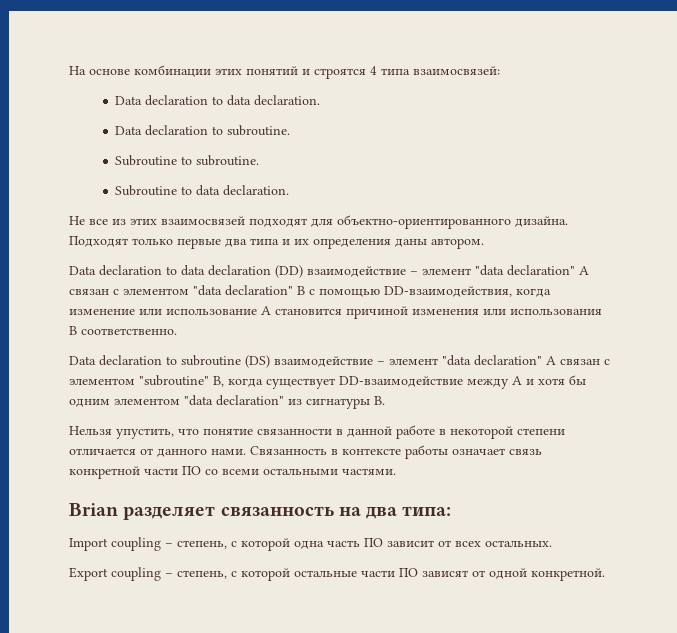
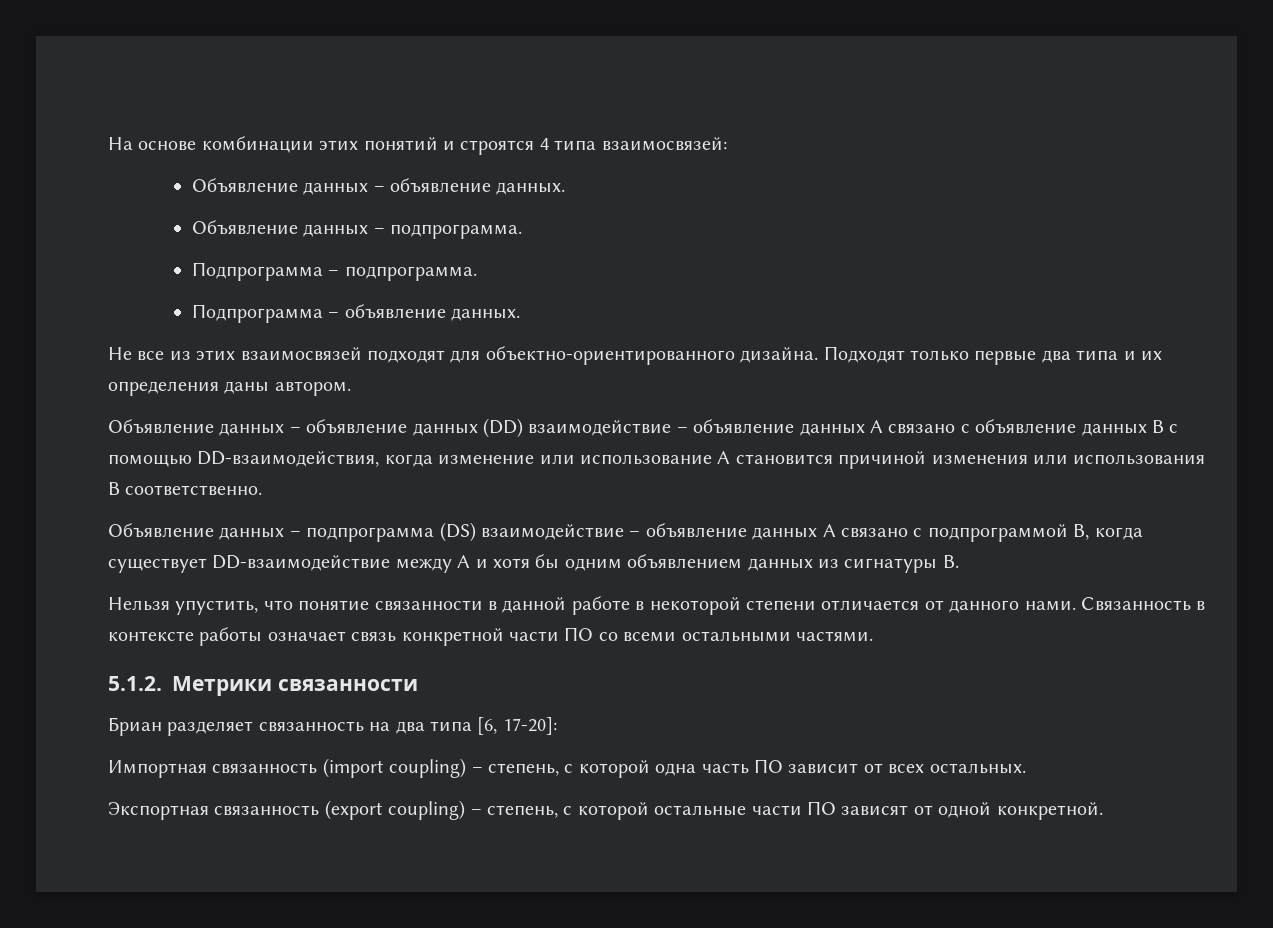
[115,95,321,106] [115,125,291,136] [115,155,260,166] [115,185,290,196] Data declaration to data declaration. // Data declaration to subroutine. // Subroutine to subroutine. // Subroutine to data declaration. -> [191,178,566,195] [191,220,522,239] [191,262,477,281] [191,304,520,323] Объявление данных – объявление данных. // Объявление данных – подпрограмма. // Подпрограмма – подпрограмма. // Подпрограмма – объявление данных.
[69,265,589,278] [69,285,293,296] Data declaration to data declaration (DD) взаимодействие – элемент "data declaration" A связан с элементом "data declaration" -> [108,418,1147,438] Объявление данных – объявление данных (DD) взаимодействие – объявление данных A связано с объявление данных
[69,355,610,368] [69,375,209,386] Data declaration to subroutine (DS) взаимодействие – элемент "data declaration" A связан с элементом "subroutine" -> [108,522,1068,542] Объявление данных – подпрограмма (DS) взаимодействие – объявление данных A связано с подпрограммой
[114,395,284,406] элементом "data declaration" -> [627,554,813,571] объявлением данных
[69,503,452,520] [69,537,161,551] Brian разделяет связанность на два типа: // Import coupling -> [108,676,418,696] [108,717,557,736] [108,758,467,778] 5.1.2. Метрики связанности // Бриан разделяет связанность на два типа [6, 17-20]: // Импортная связанность (import coupling)
[69,567,161,581] Export coupling -> [108,800,466,820] Экспортная связанность (export coupling)

